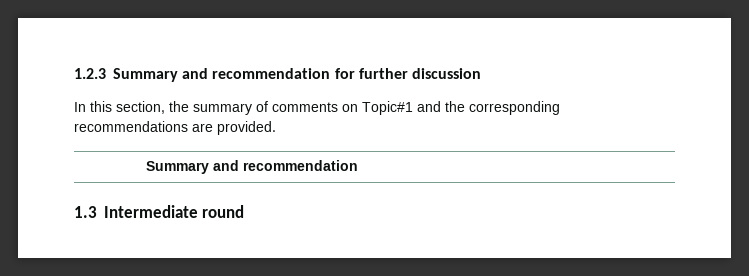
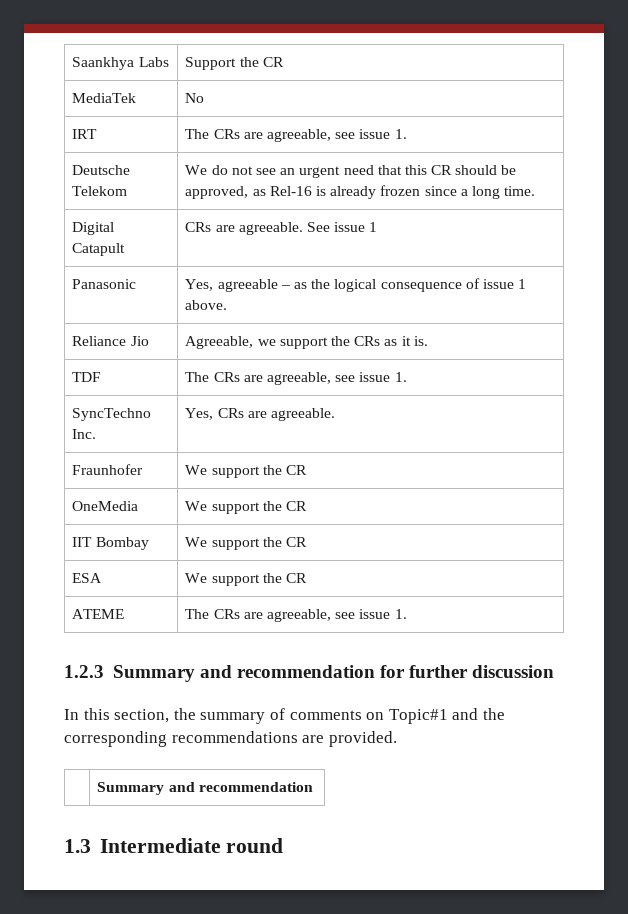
(74, 73) none -> [72,57,169,70] [185,57,284,70] [72,93,137,103] [185,93,205,103] [72,129,98,139] [185,129,407,142] [72,165,131,175] [72,186,128,196] [185,165,517,178] [185,185,536,199] [72,222,115,235] [72,243,126,256] [185,222,378,235] [72,279,137,289] [185,278,527,292] [185,300,228,310] [72,336,149,346] [185,336,428,349] [72,372,102,382] [185,372,407,385] [72,408,152,421] [72,429,97,439] [185,408,335,421] [72,464,144,475] [185,465,307,478] [72,501,139,511] [185,501,307,514] [72,537,149,550] [185,537,307,550] [72,573,103,583] [185,573,307,586] [72,609,125,619] [185,609,407,622] Saankhya Labs | Support the CR // MediaTek | No // IRT | The CRs are agreeable, see issue 1. // Deutsche Telekom | We do not see an urgent need that this CR should be approved, as Rel-16 is already frozen since a long time. // Digital Catapult | CRs are agreeable. See issue 1 // Panasonic | Yes, agreeable – as the logical consequence of issue 1 above. // Reliance Jio | Agreeable, we support the CRs as it is. // TDF | The CRs are agreeable, see issue 1. // SyncTechno Inc. | Yes, CRs are agreeable. // Fraunhofer | We support the CR // OneMedia | We support the CR // IIT Bombay | We support the CR // ESA | We support the CR // ATEME | The CRs are agreeable, see issue 1. //

